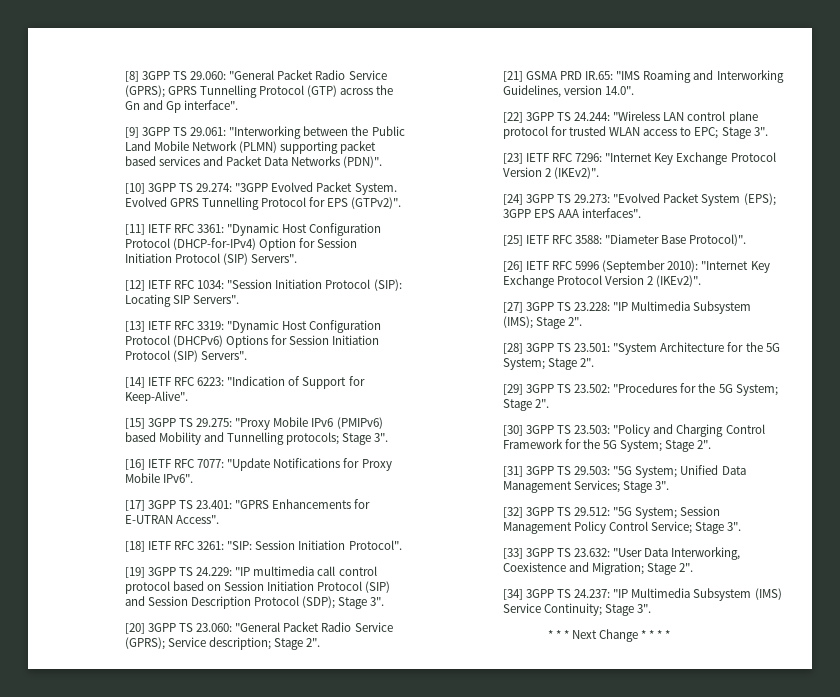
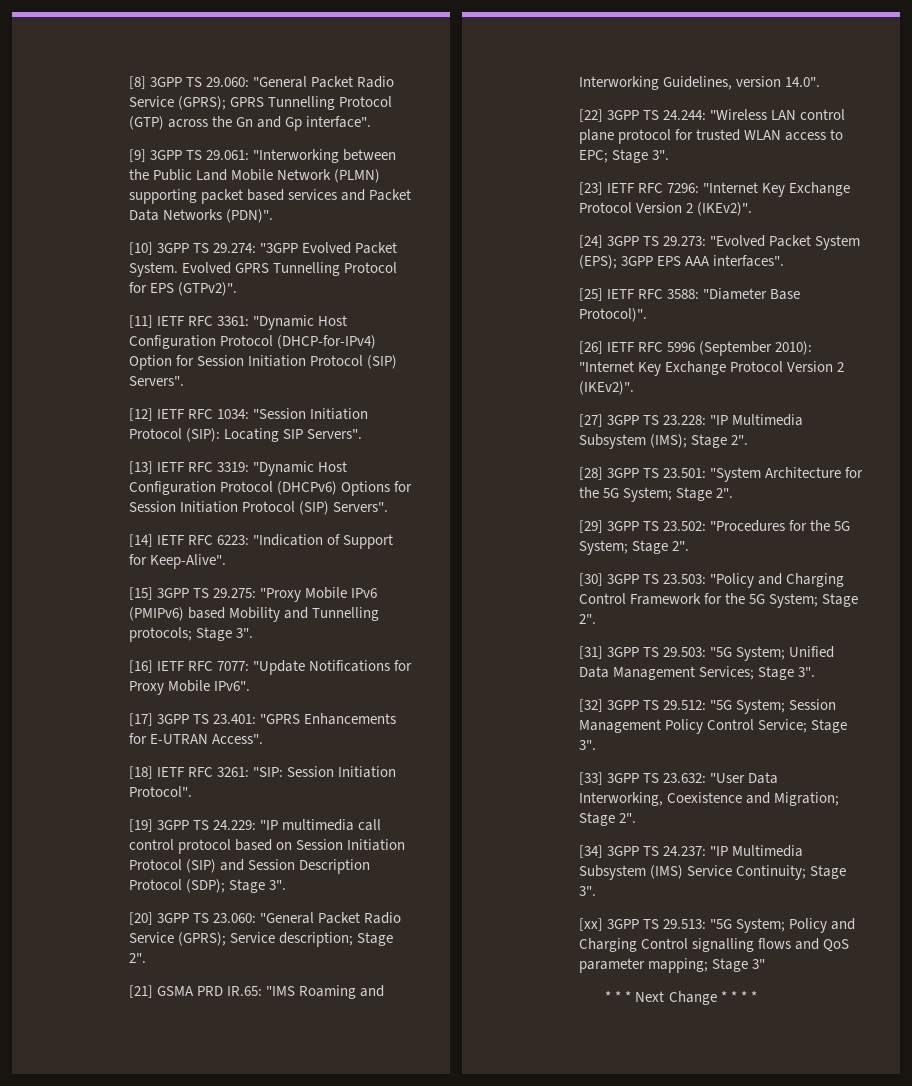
(652, 608) none -> [578,918,856,933] [578,938,849,952] [578,958,765,973] // [xx] 3GPP TS 29.513: "5G System; Policy and Charging Control signalling flows and QoS parameter mapping; Stage 3"

